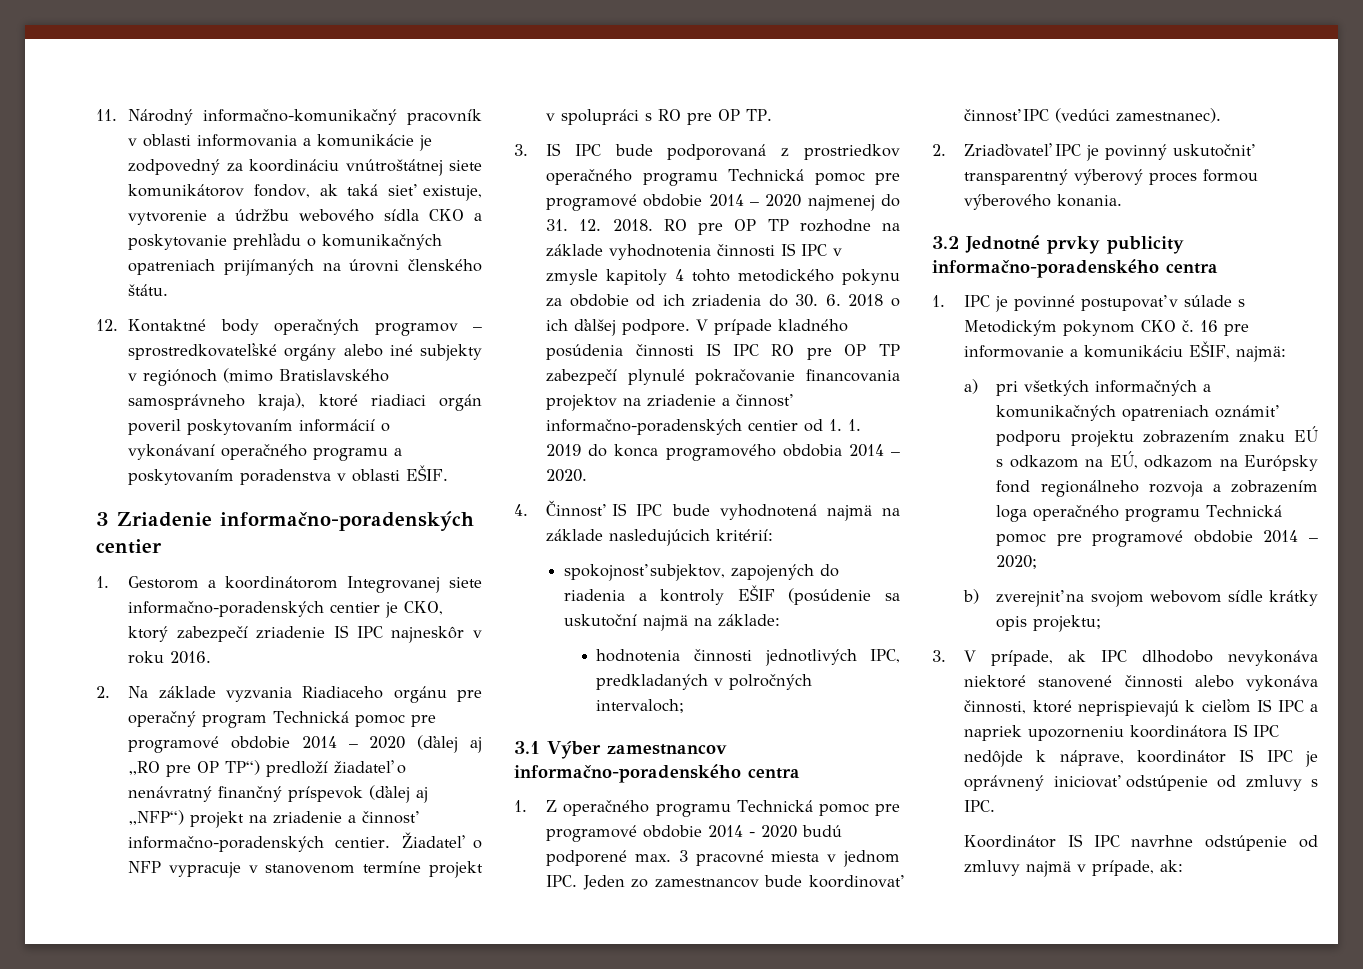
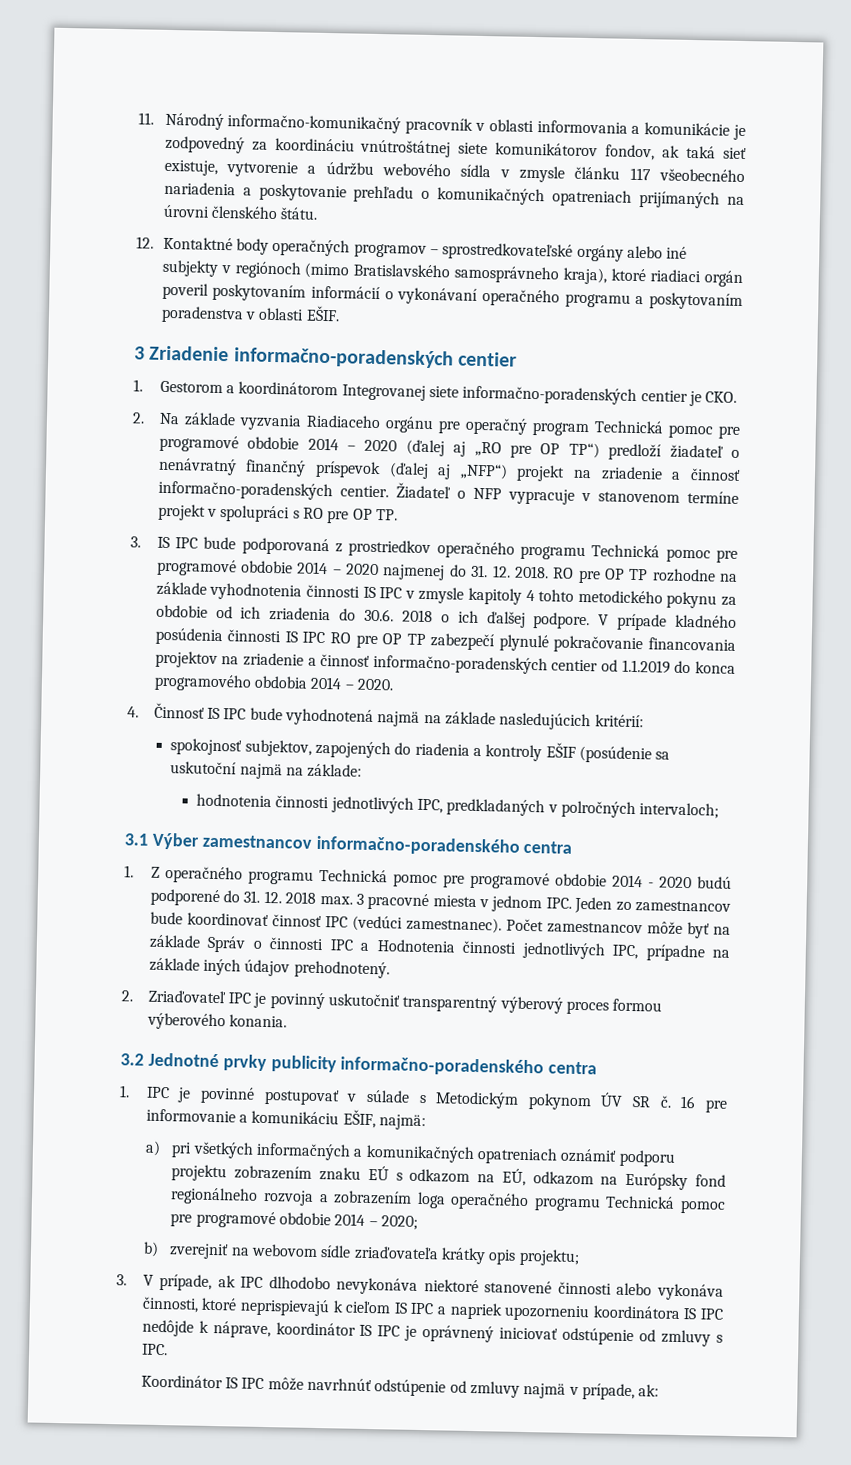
[429,209,465,221] CKO -> [499,165,746,183] [163,181,236,196] v zmysle článku 117 všeobecného nariadenia
[404,601,444,615] [128,625,482,643] [128,651,212,664] CKO, ktorý zabezpečí zriadenie IS IPC najneskôr v roku 2016. -> [705,391,738,403] CKO.
[795,294,841,307] 30. 6. -> [364,608,395,622] 30.6.
[829,419,862,431] [546,444,582,457] 1. 1. 2019 -> [621,659,671,674] 1.1.2019
(628, 858) none -> [223,890,317,904] do 31. 12. 2018
(1222, 115) none -> [505,918,732,939] [148,934,731,962] [148,957,390,979] Počet zamestnancov môže byť na základe Správ o činnosti IPC a Hodnotenia činnosti jednotlivých IPC, prípadne na základe iných údajov prehodnotený.
[1141,320,1177,332] CKO -> [600,1092,652,1108] ÚV SR
[1090,591,1144,607] svojom -> (250, 1251) none
(1263, 596) none -> [353,1245,439,1261] zriaďovateľa
[1131,835,1194,847] navrhne -> [267,1377,372,1392] môže navrhnúť

